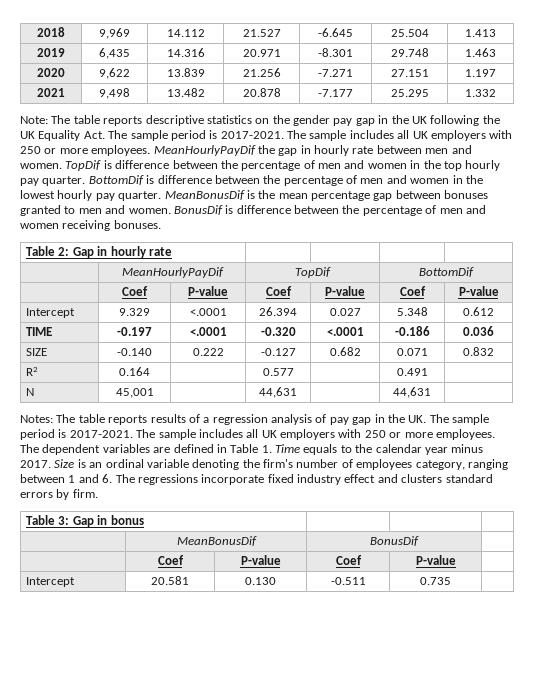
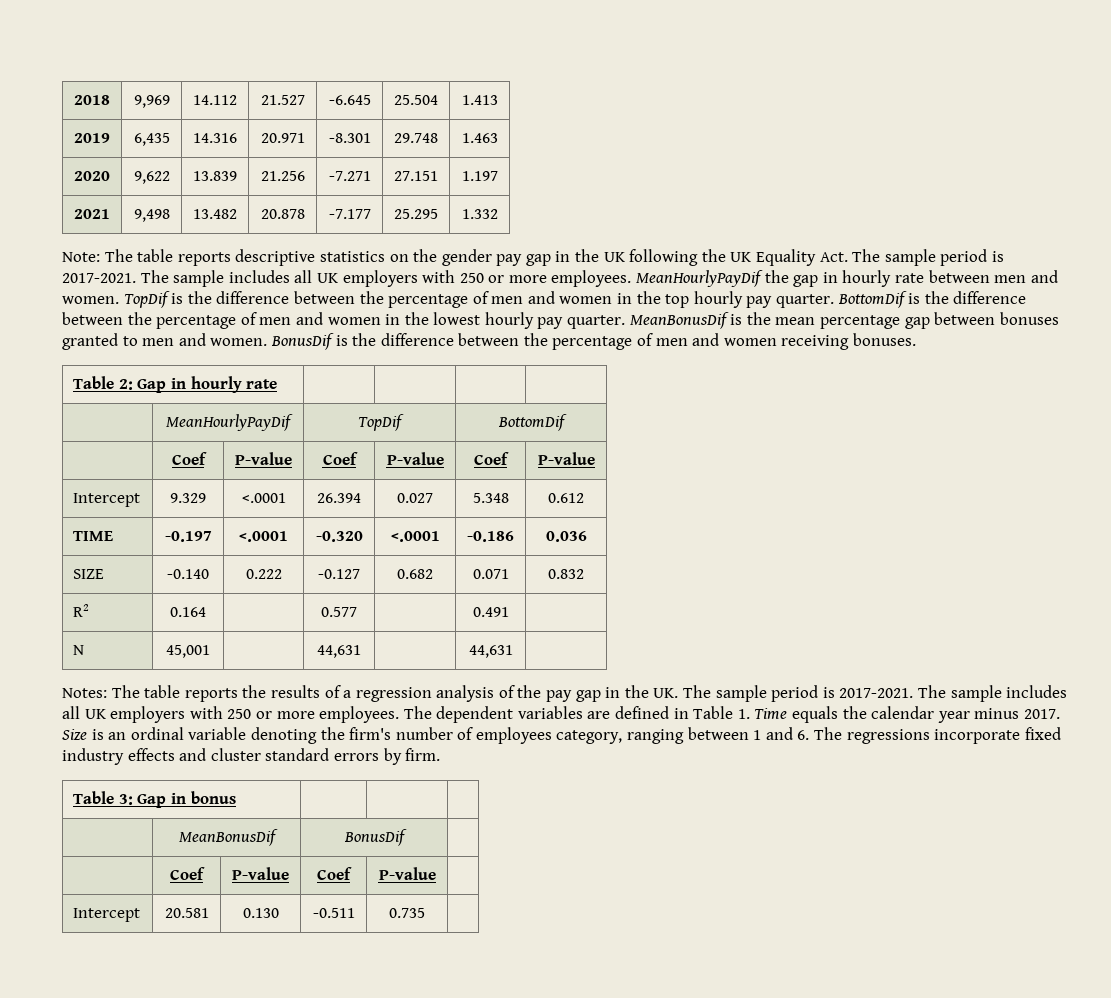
(112, 164) none -> [187,291,212,304] the
(155, 179) none -> [924,291,949,304] the
(234, 209) none -> [352,333,377,346] the
(148, 420) none -> [242,685,267,698] the
(327, 418) none -> [517,685,542,698] the
[340,445,352,453] to -> (839, 714) none
[344,474,443,483] effect and clusters -> [127,748,261,761] effects and cluster

